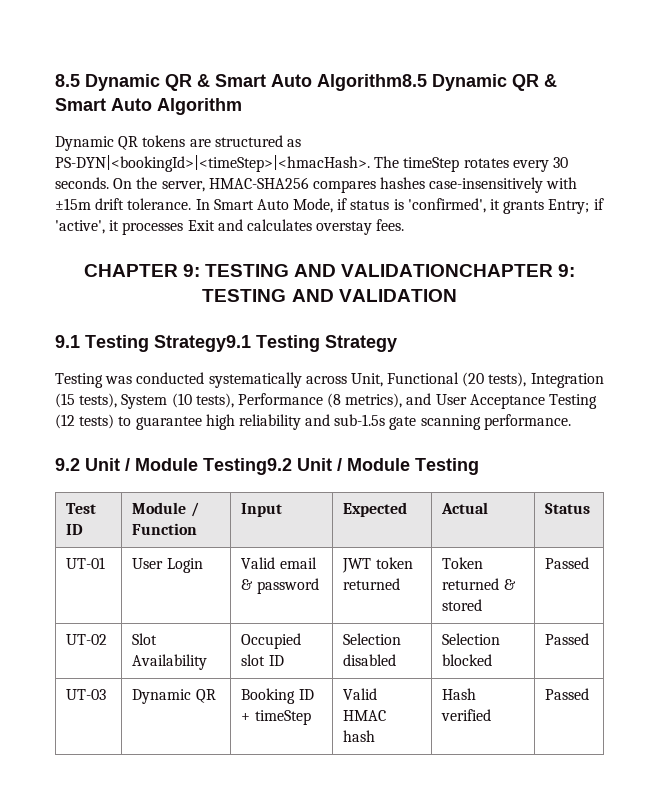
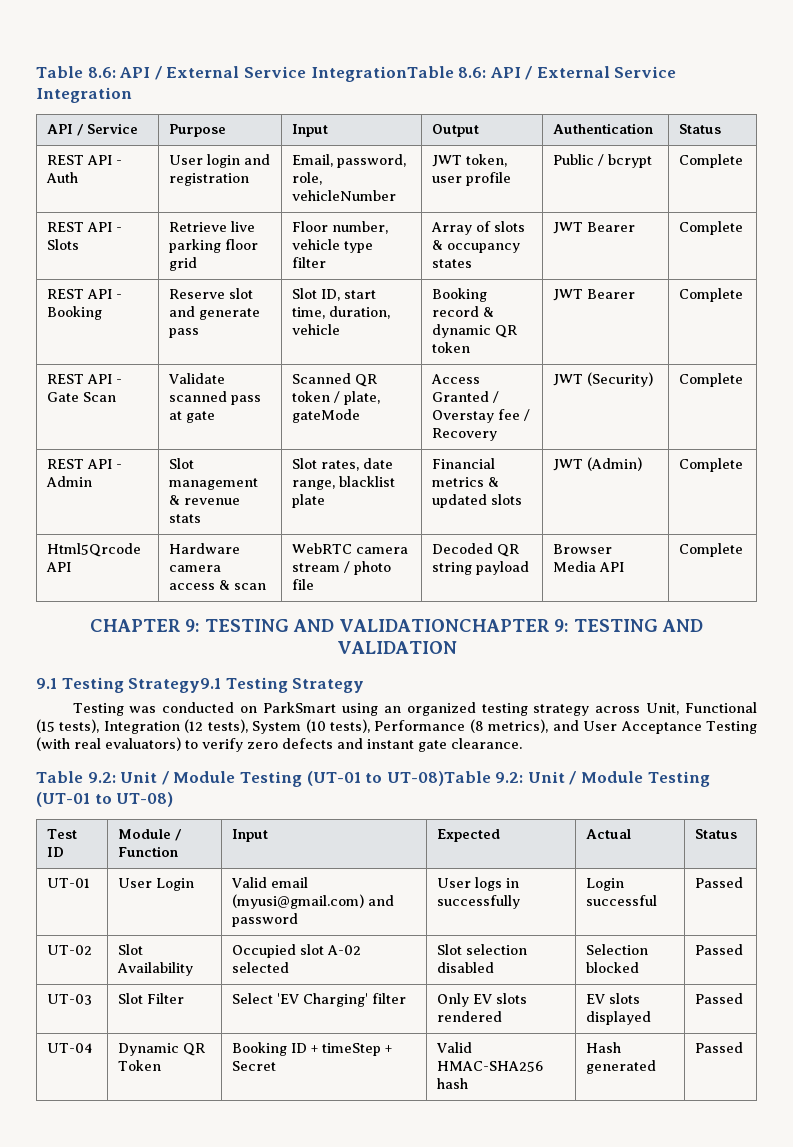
[55,74,557,91] [55,98,242,115] [55,135,301,151] [55,155,568,172] [55,177,578,193] [55,198,604,214] [55,219,405,235] 8.5 Dynamic QR & Smart Auto Algorithm8.5 Dynamic QR & Smart Auto Algorithm // Dynamic QR tokens are structured as PS-DYN|<bookingId>|<timeStep>|<hmacHash>. The timeStep rotates every 30 seconds. On the server, HMAC-SHA256 compares hashes case-insensitively with ±15m drift tolerance. In Smart Auto Mode, if status is 'confirmed', it grants Entry; if 'active', it processes Exit and calculates overstay fees. -> [36,66,677,82] [36,87,132,103] [47,123,139,136] [169,124,227,137] [292,124,329,137] [432,124,480,137] [553,123,654,134] [679,124,722,134] [47,155,123,165] [46,172,79,183] [169,154,271,168] [169,173,250,186] [292,154,407,168] [292,172,323,185] [292,190,397,201] [432,154,508,167] [432,172,512,186] [553,154,653,168] [679,154,744,168] [47,222,123,232] [47,239,80,250] [169,221,256,232] [169,239,259,253] [169,257,198,271] [292,221,389,234] [292,239,374,253] [292,257,327,268] [431,221,526,235] [432,240,521,253] [432,259,473,268] [553,222,636,234] [679,221,744,235] [47,289,123,299] [47,306,103,320] [169,288,254,299] [169,306,261,320] [169,328,200,338] [292,288,377,301] [292,306,391,319] [292,324,341,335] [432,288,488,302] [432,306,495,317] [432,324,518,338] [432,342,471,353] [553,289,636,301] [679,288,744,302] [47,374,123,384] [47,392,117,402] [168,373,226,384] [169,391,262,405] [169,411,216,423] [292,373,378,387] [292,391,381,405] [292,409,361,423] [431,374,481,384] [432,391,500,403] [432,409,531,423] [432,428,498,441] [553,372,654,387] [679,373,744,387] [47,459,123,469] [46,476,93,487] [169,458,195,469] [169,478,259,490] [169,495,241,505] [169,514,202,523] [292,458,394,471] [292,476,396,490] [292,494,326,508] [432,458,496,469] [432,477,500,487] [432,494,523,508] [553,457,643,471] [679,458,744,472] [47,543,142,557] [46,562,72,572] [169,543,241,554] [169,565,222,572] [169,580,267,590] [292,543,409,554] [292,561,392,575] [292,579,315,590] [432,543,520,557] [432,561,530,575] [553,544,613,554] [553,561,625,572] [679,543,744,557] Table 8.6: API / External Service IntegrationTable 8.6: API / External Service Integration // API / Service | Purpose | Input | Output | Authentication | Status // REST API - Auth | User login and registration | Email, password, role, vehicleNumber | JWT token, user profile | Public / bcrypt | Complete // REST API - Slots | Retrieve live parking floor grid | Floor number, vehicle type filter | Array of slots & occupancy states | JWT Bearer | Complete // REST API - Booking | Reserve slot and generate pass | Slot ID, start time, duration, vehicle | Booking record & dynamic QR token | JWT Bearer | Complete // REST API - Gate Scan | Validate scanned pass at gate | Scanned QR token / plate, gateMode | Access Granted / Overstay fee / Recovery | JWT (Security) | Complete // REST API - Admin | Slot management & revenue stats | Slot rates, date range, blacklist plate | Financial metrics & updated slots | JWT (Admin) | Complete // Html5Qrcode API | Hardware camera access & scan | WebRTC camera stream / photo file | Decoded QR string payload | Browser Media API | Complete
[208,372,302,388] systematically -> [240,702,590,716] on ParkSmart using an organized testing strategy
[462,372,485,387] (20 -> [36,719,55,733] (15
[55,393,75,408] (15 -> [184,719,204,733] (12
[55,414,571,430] [55,458,479,475] (12 tests) to guarantee high reliability and sub-1.5s gate scanning performance. // 9.2 Unit / Module Testing9.2 Unit / Module Testing -> [36,737,522,752] [36,771,710,787] [36,792,174,807] (with real evaluators) to verify zero defects and instant gate clearance. // Table 9.2: Unit / Module Testing (UT-01 to UT-08)Table 9.2: Unit / Module Testing (UT-01 to UT-08)
[241,579,254,590] & -> [232,894,395,909] (myusi@gmail.com) and
[342,557,413,573] [343,578,401,590] [442,557,484,569] [442,578,516,590] [442,599,483,611] JWT token returned | Token returned & stored -> [437,877,520,891] [437,895,521,909] [586,878,625,891] [586,895,658,906] User logs in successfully | Login successful
[268,655,284,666] [343,633,402,645] ID | Selection -> [327,945,362,955] [232,962,290,973] [437,944,528,955] A-02 selected | Slot selection
[132,689,216,704] | Dynamic QR -> [118,993,185,1004] [232,993,407,1007] [437,993,528,1007] [437,1011,503,1022] [586,993,641,1004] [586,1011,652,1025] [695,993,744,1004] [47,1043,94,1053] [118,1043,206,1056] [118,1060,162,1071] | Slot Filter | Select 'EV Charging' filter | Only EV slots rendered | EV slots displayed | Passed // UT-04 | Dynamic QR Token
[343,688,378,700] [343,710,387,721] | Valid HMAC -> [385,1045,393,1053] [232,1061,277,1071] [436,1042,473,1053] [437,1061,544,1072] + Secret | Valid HMAC-SHA256
[441,709,492,721] verified -> [586,1060,657,1074] generated

